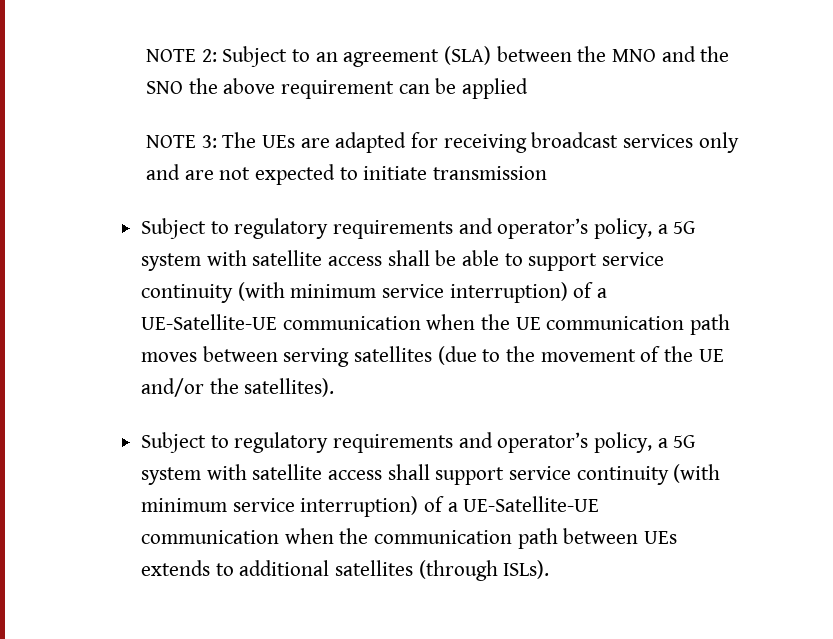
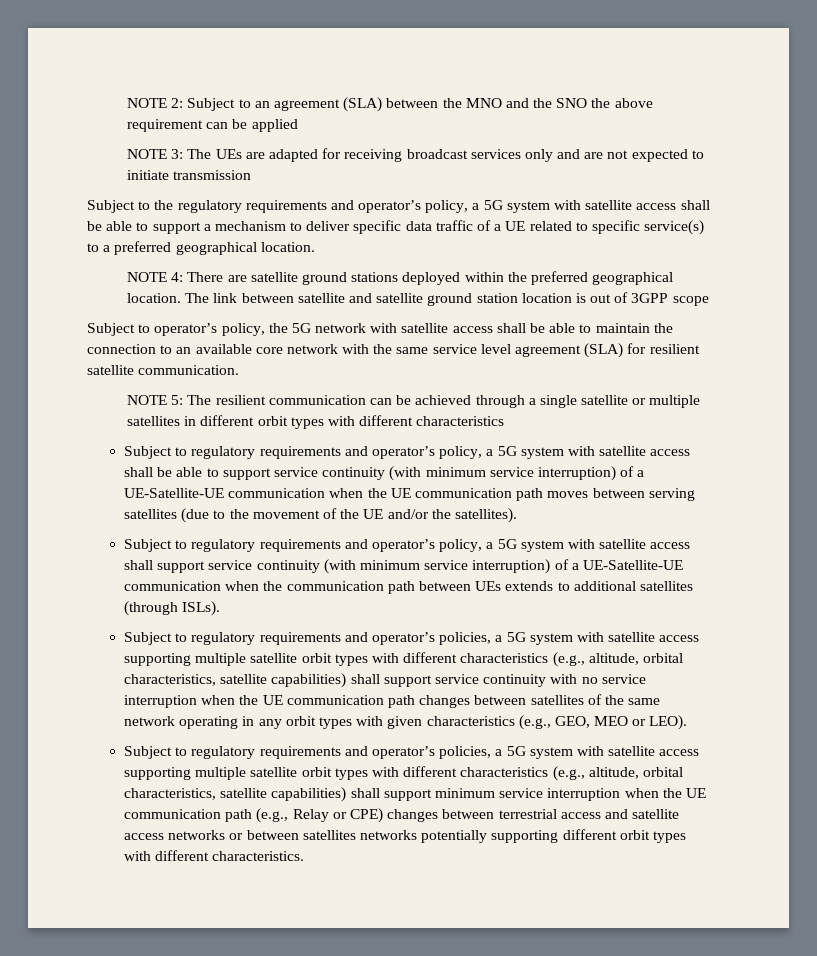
(548, 173) none -> [87,200,710,213] [87,220,705,235] [87,241,315,255] [127,271,674,285] [127,292,709,306] [87,323,673,336] [87,343,700,358] [87,365,240,375] [127,395,701,408] [127,415,505,429] // Subject to the regulatory requirements and operator’s policy, a 5G system with satellite access shall be able to support a mechanism to deliver specific data traffic of a UE related to specific service(s) to a preferred geographical location. // NOTE 4: There are satellite ground stations deployed within the preferred geographical location. The link between satellite and satellite ground station location is out of 3GPP scope // Subject to operator’s policy, the 5G network with satellite access shall be able to maintain the connection to an available core network with the same service level agreement (SLA) for resilient satellite communication. // NOTE 5: The resilient communication can be achieved through a single satellite or multiple satellites in different orbit types with different characteristics
(550, 569) none -> [124,632,700,645] [124,652,683,667] [124,673,646,688] [124,694,661,708] [124,715,688,730] [124,746,700,759] [124,766,683,781] [124,787,706,802] [124,808,680,823] [124,829,686,843] [124,850,305,861] // Subject to regulatory requirements and operator’s policies, a 5G system with satellite access supporting multiple satellite orbit types with different characteristics (e.g., altitude, orbital characteristics, satellite capabilities) shall support service continuity with no service interruption when the UE communication path changes between satellites of the same network operating in any orbit types with given characteristics (e.g., GEO, MEO or LEO). // Subject to regulatory requirements and operator’s policies, a 5G system with satellite access supporting multiple satellite orbit types with different characteristics (e.g., altitude, orbital characteristics, satellite capabilities) shall support minimum service interruption when the UE communication path (e.g., Relay or CPE) changes between terrestrial access and satellite access networks or between satellites networks potentially supporting different orbit types with different characteristics.

